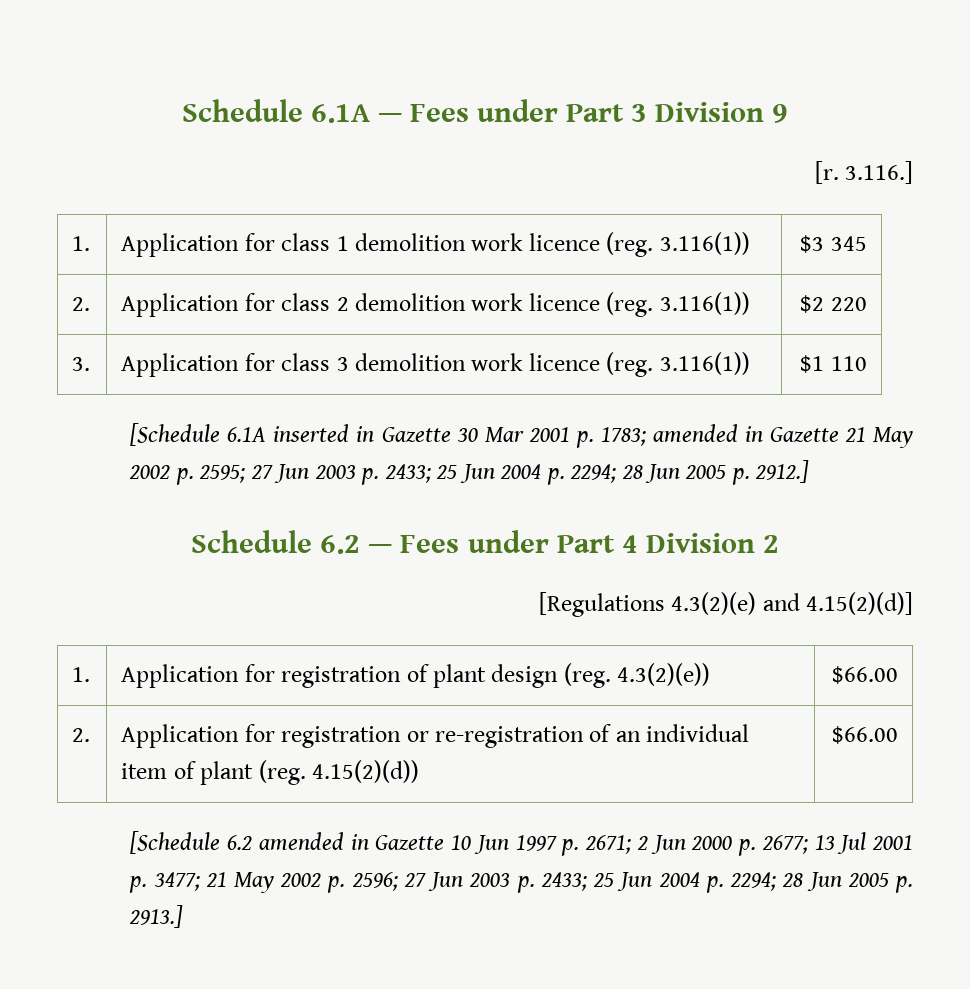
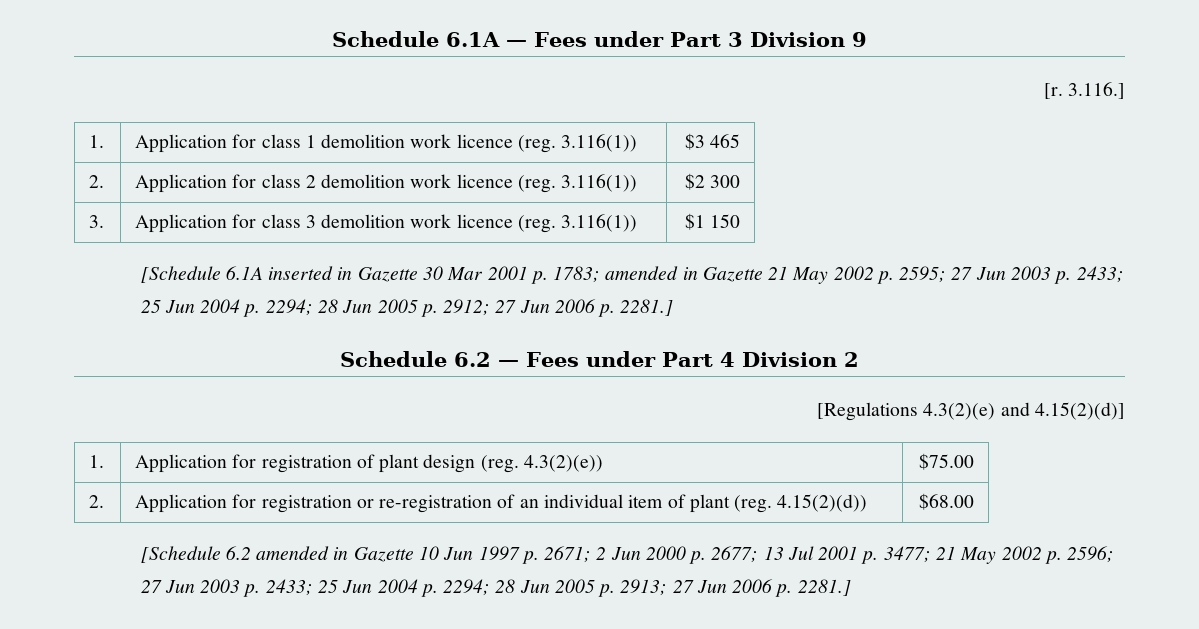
[830,236,867,251] 345 -> [709,134,740,148] 465
[830,297,867,311] 220 -> [709,175,740,188] 300
[830,356,867,371] 110 -> [709,214,740,228] 150
[755,460,810,483] 2912.] -> [443,299,674,317] 2912; 27 Jun 2006 p. 2281.]
[831,666,898,684] $66.00 -> [918,453,974,470] $75.00
[831,726,898,744] $66.00 -> [918,493,974,510] $68.00
[129,905,184,928] 2913.] -> [620,579,851,597] 2913; 27 Jun 2006 p. 2281.]

